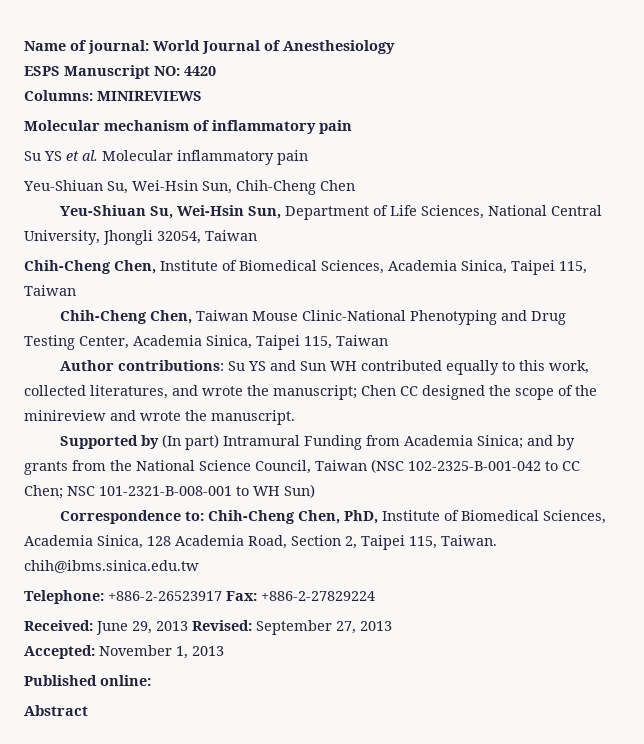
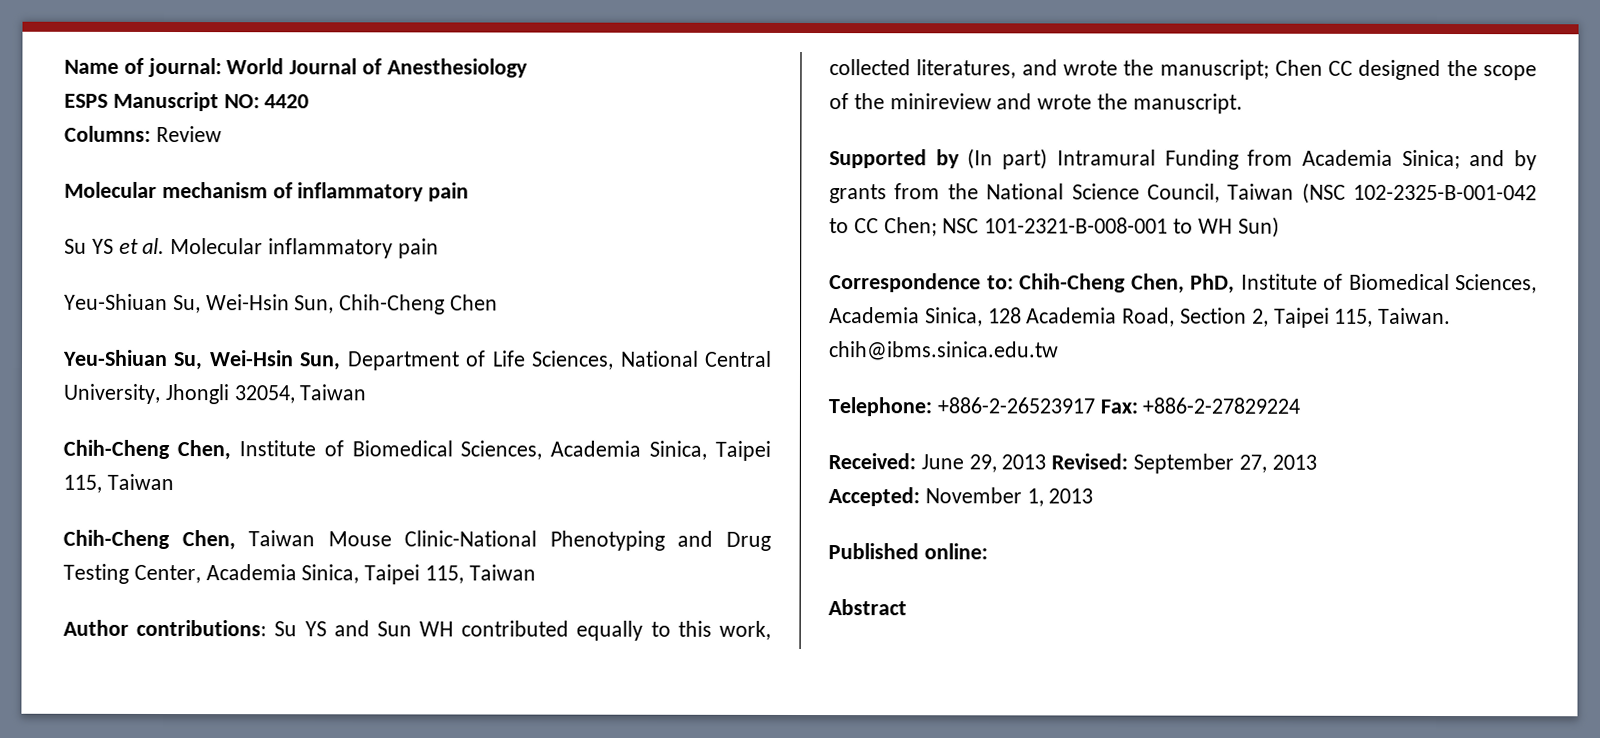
[97,91,202,101] MINIREVIEWS -> [155,125,222,143] Review

